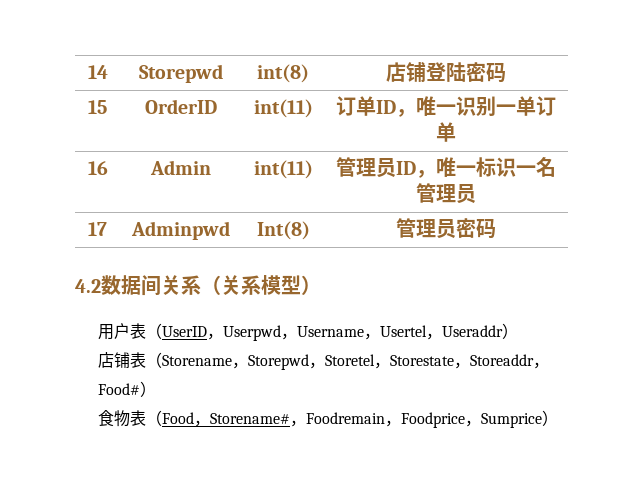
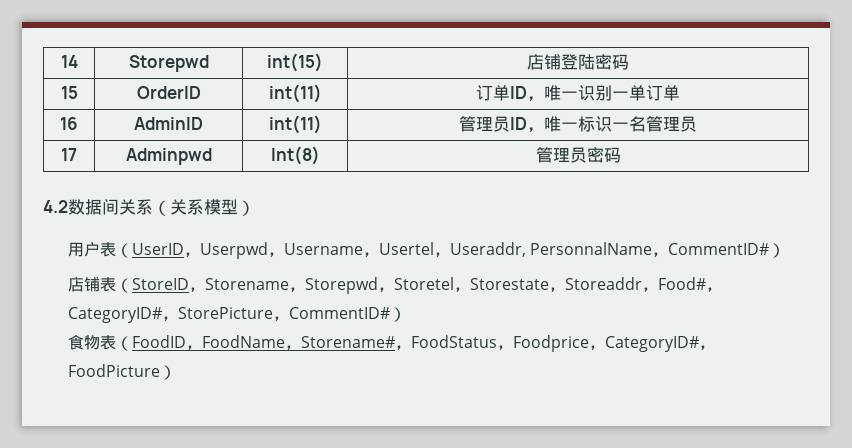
[257,64,309,83] int(8) -> [267,53,323,72] int(15)
[149,160,211,175] Admin -> [134,117,203,130] AdminID
[442,325,504,337] Useraddr -> [449,242,770,257] Useraddr, PersonnalName，CommentID#
(163, 360) none -> [131,278,205,292] StoreID，
(141, 389) none -> [705,287,722,292] [67,307,390,323] ，CategoryID#，StorePicture，CommentID#
[162,412,195,424] Food -> [131,335,285,350] FoodID，FoodName
[306,412,386,424] Foodremain -> [410,335,497,348] FoodStatus
[481,413,543,428] Sumprice -> [604,336,715,352] [67,364,160,377] CategoryID#，FoodPicture

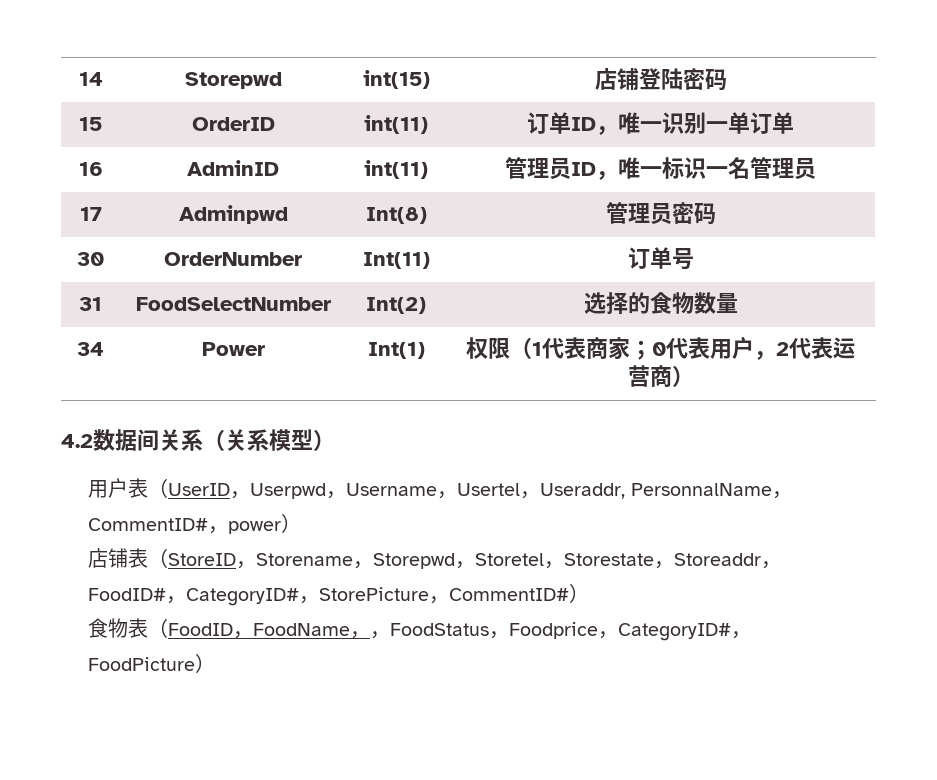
(621, 155) none -> [77,252,104,266] [164,252,302,266] [362,252,430,269] [627,247,694,270] [79,297,102,311] [135,297,331,311] [366,297,426,314] [583,292,738,314] [77,342,104,356] [201,342,265,356] [367,342,425,359] [466,337,855,360] [627,365,694,387] // 30 | OrderNumber | Int(11) | 订单号 // 31 | FoodSelectNumber | Int(2) | 选择的食物数量 // 34 | Power | Int(1) | 权限（1代表商家；0代表用户，2代表运营商）
(770, 249) none -> [208,521,282,534] ，power
[657,277,706,290] Food# -> [88,588,167,601] FoodID#
[300,336,395,348] Storename# -> (371, 635) none

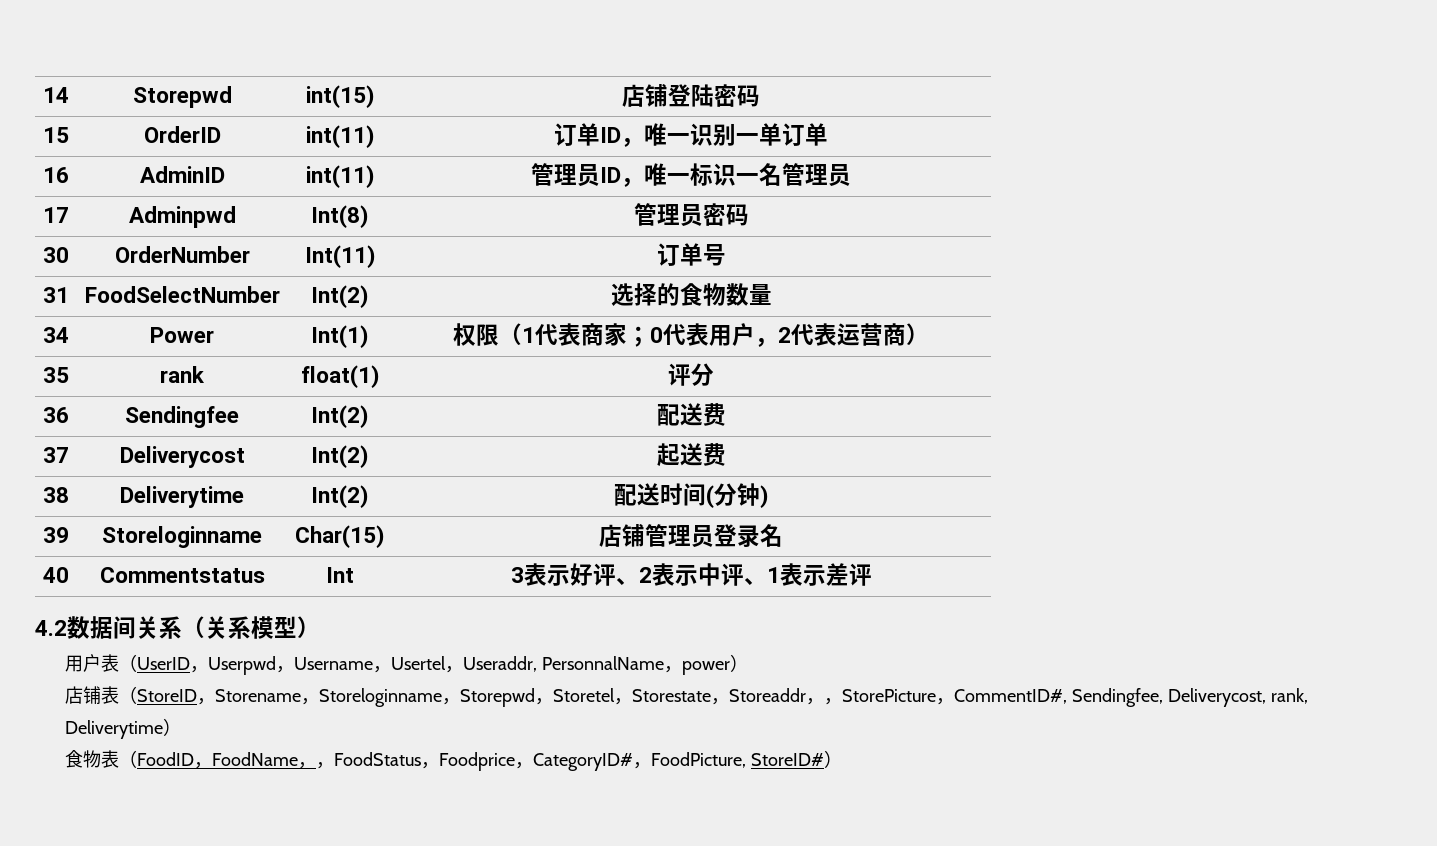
(694, 376) none -> [43,367,69,383] [160,366,205,383] [300,365,379,388] [668,363,714,386] [43,407,69,423] [125,406,239,428] [311,405,368,428] [656,403,726,426] [43,447,69,463] [119,446,245,468] [311,445,368,468] [656,443,726,467] [43,487,69,503] [120,486,244,508] [311,485,368,508] [614,483,768,508] [43,527,69,543] [102,526,262,548] [295,525,384,548] [599,523,783,548] [43,567,69,583] [99,567,265,583] [325,567,354,583] [510,563,872,586] // 35 | rank | float(1) | 评分 // 36 | Sendingfee | Int(2) | 配送费 // 37 | Deliverycost | Int(2) | 起送费 // 38 | Deliverytime | Int(2) | 配送时间(分钟) // 39 | Storeloginname | Char(15) | 店铺管理员登录名 // 40 | Commentstatus | Int | 3表示好评、2表示中评、1表示差评
[88,518,229,534] CommentID#， -> (683, 669) none
(374, 565) none -> [319,688,461,707] Storeloginname，
[88,587,570,606] FoodID#，CategoryID#，StorePicture，CommentID# -> [824,688,1308,707] [65,720,164,739] ，StorePicture，CommentID#, Sendingfee, Deliverycost, rank, Deliverytime
[88,657,196,671] FoodPicture -> [651,752,825,768] FoodPicture, StoreID#

